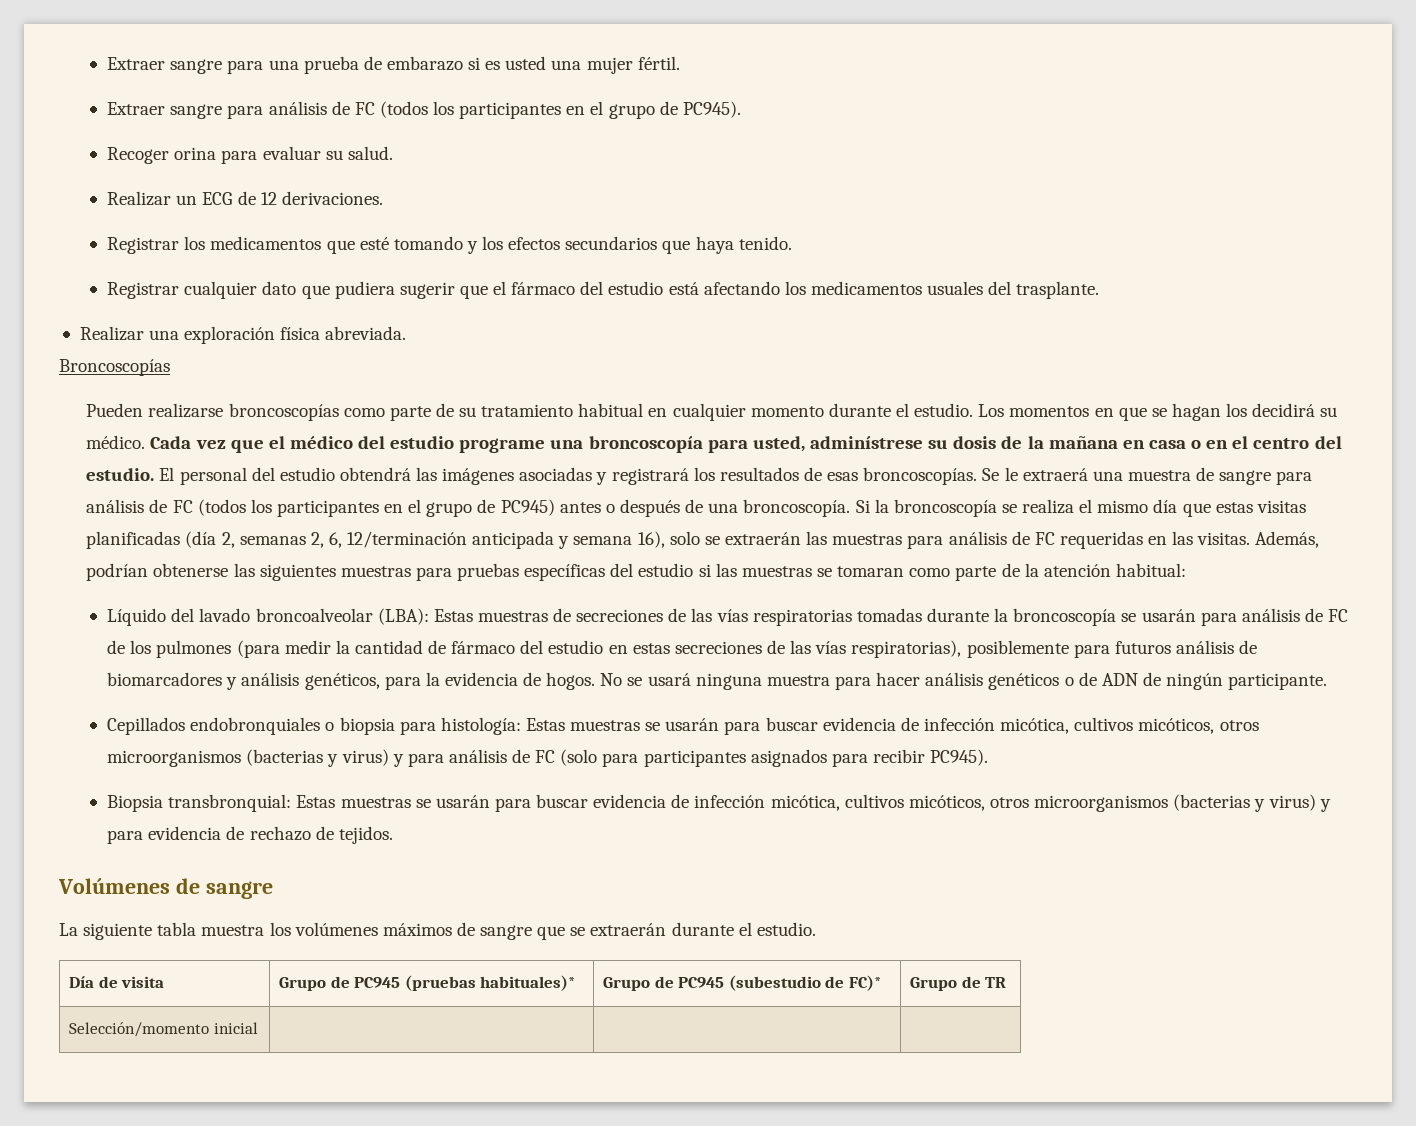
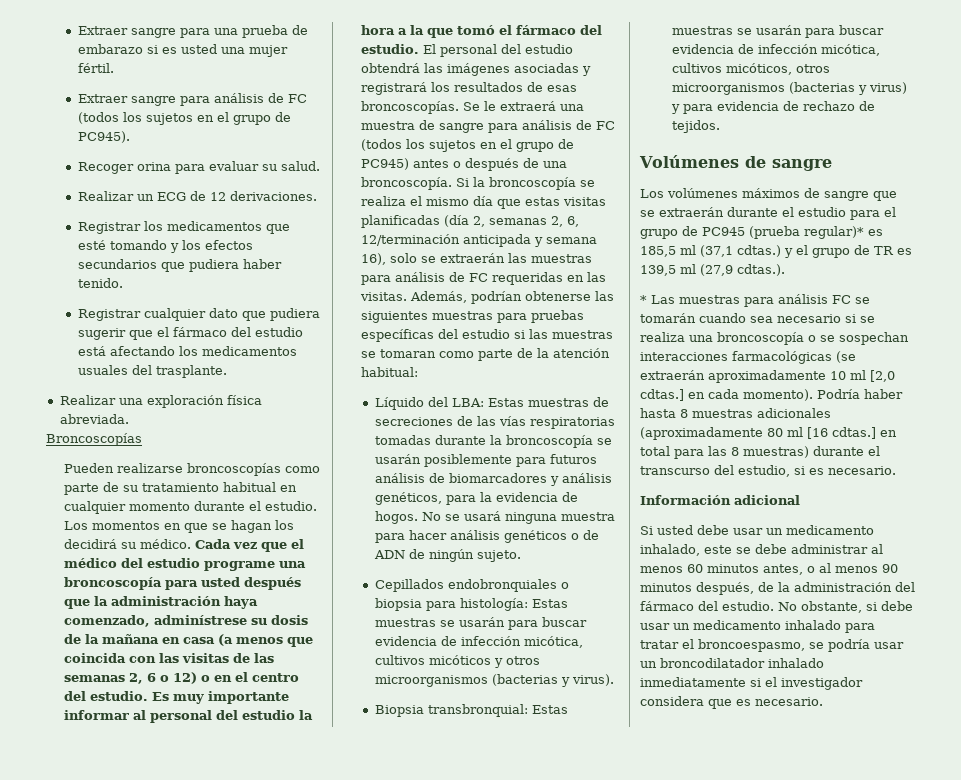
[459,102,562,119] participantes -> [145,113,193,125] sujetos
[695,236,734,254] haya -> [188,259,282,272] pudiera haber
[752,436,805,452] usted, -> [200,577,301,590] [63,596,258,609] [63,615,150,627] usted después que la administración haya comenzado,
(1186, 444) none -> [217,634,313,647] [63,653,274,663] [63,672,197,684] (a menos que coincida con las visitas de las semanas 2, 6 o 12)
(155, 474) none -> [151,691,289,704] [63,710,313,723] [360,25,602,38] [360,44,419,54] Es muy importante informar al personal del estudio la hora a la que tomó el fármaco del estudio.
[276,500,379,517] participantes -> [428,140,476,152] sujetos
[199,608,429,625] lavado broncoalveolar (LBA): -> [451,398,484,407] LBA:
[1200,608,1349,626] [107,640,962,658] para análisis de FC de los pulmones (para medir la cantidad de fármaco del estudio en estas secreciones de las vías respiratorias), -> (421, 459) none
[1228,673,1328,690] participante. -> [476,550,521,562] sujeto.
[1138,718,1259,734] [107,749,989,767] micóticos, otros microorganismos (bacterias y virus) y para análisis de FC (solo para participantes asignados para recibir PC945). -> [428,655,540,668] [374,674,614,687] micóticos y otros microorganismos (bacterias y virus).
[59,922,291,940] La siguiente tabla muestra los -> [640,189,664,198] Los
[756,922,816,936] [68,976,165,988] [278,975,577,991] [602,975,882,991] [909,976,1007,991] [68,1022,258,1037] estudio. // Día de visita | Grupo de PC945 (pruebas habituales)* | Grupo de PC945 (subestudio de FC)* | Grupo de TR // Selección/momento inicial | | | -> [798,207,896,220] [640,226,883,239] [640,245,912,258] [640,264,785,276] [640,294,870,307] [640,313,875,323] [640,332,909,345] [640,351,856,364] [640,370,895,383] [640,389,903,401] [640,408,831,418] [640,427,897,440] [640,446,880,459] [640,465,896,477] [640,495,800,505] [640,525,874,535] [640,544,883,556] [640,563,898,575] [640,582,915,595] [640,601,913,613] [640,620,875,633] [640,639,904,652] [640,658,824,668] [640,677,863,690] [640,696,823,709] estudio para el grupo de PC945 (prueba regular)* es 185,5 ml (37,1 cdtas.) y el grupo de TR es 139,5 ml (27,9 cdtas.). // * Las muestras para análisis FC se tomarán cuando sea necesario si se realiza una broncoscopía o se sospechan interacciones farmacológicas (se extraerán aproximadamente 10 ml [2,0 cdtas.] en cada momento). Podría haber hasta 8 muestras adicionales (aproximadamente 80 ml [16 cdtas.] en total para las 8 muestras) durante el transcurso del estudio, si es necesario. // Información adicional // Si usted debe usar un medicamento inhalado, este se debe administrar al menos 60 minutos antes, o al menos 90 minutos después, de la administración del fármaco del estudio. No obstante, si debe usar un medicamento inhalado para tratar el broncoespasmo, se podría usar un broncodilatador inhalado inmediatamente si el investigador considera que es necesario.

